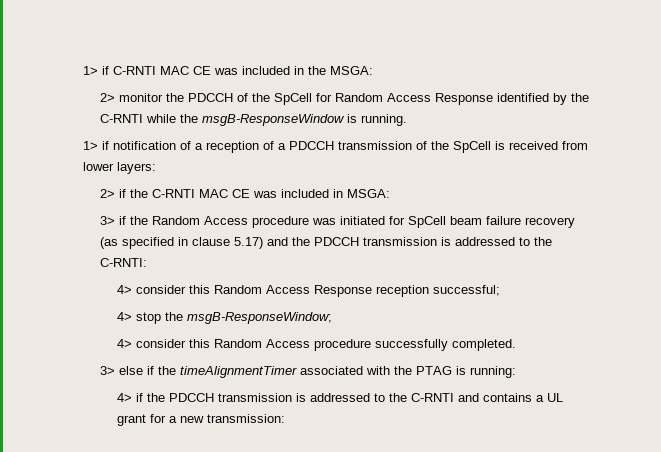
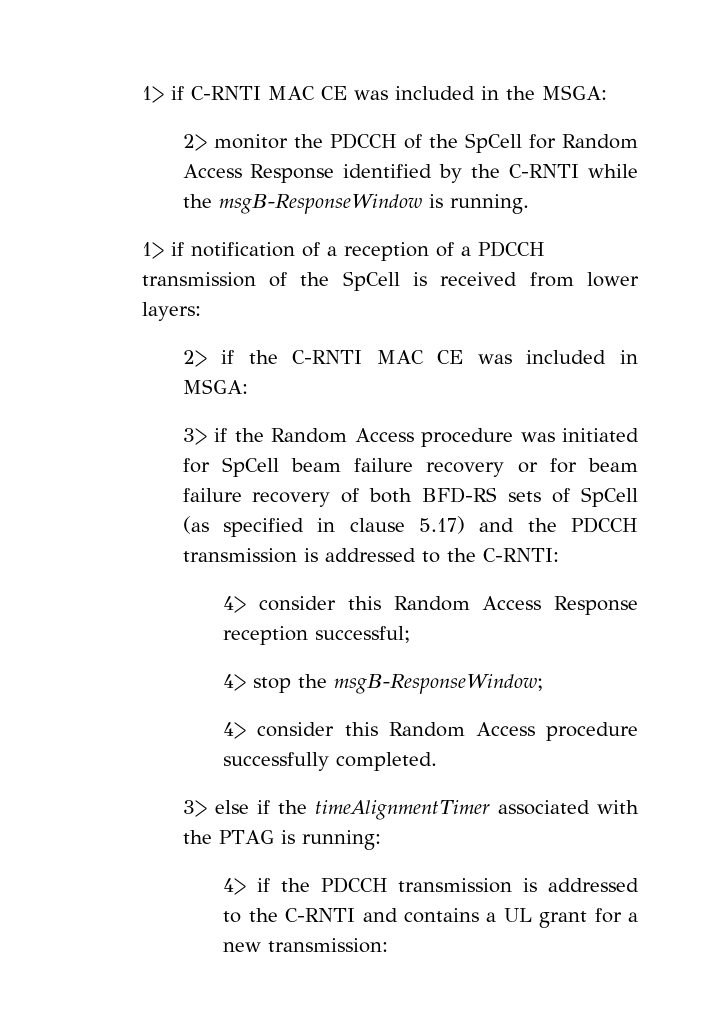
(575, 222) none -> [517,458,638,473] [182,487,638,507] or for beam failure recovery of both BFD-RS sets of SpCell

